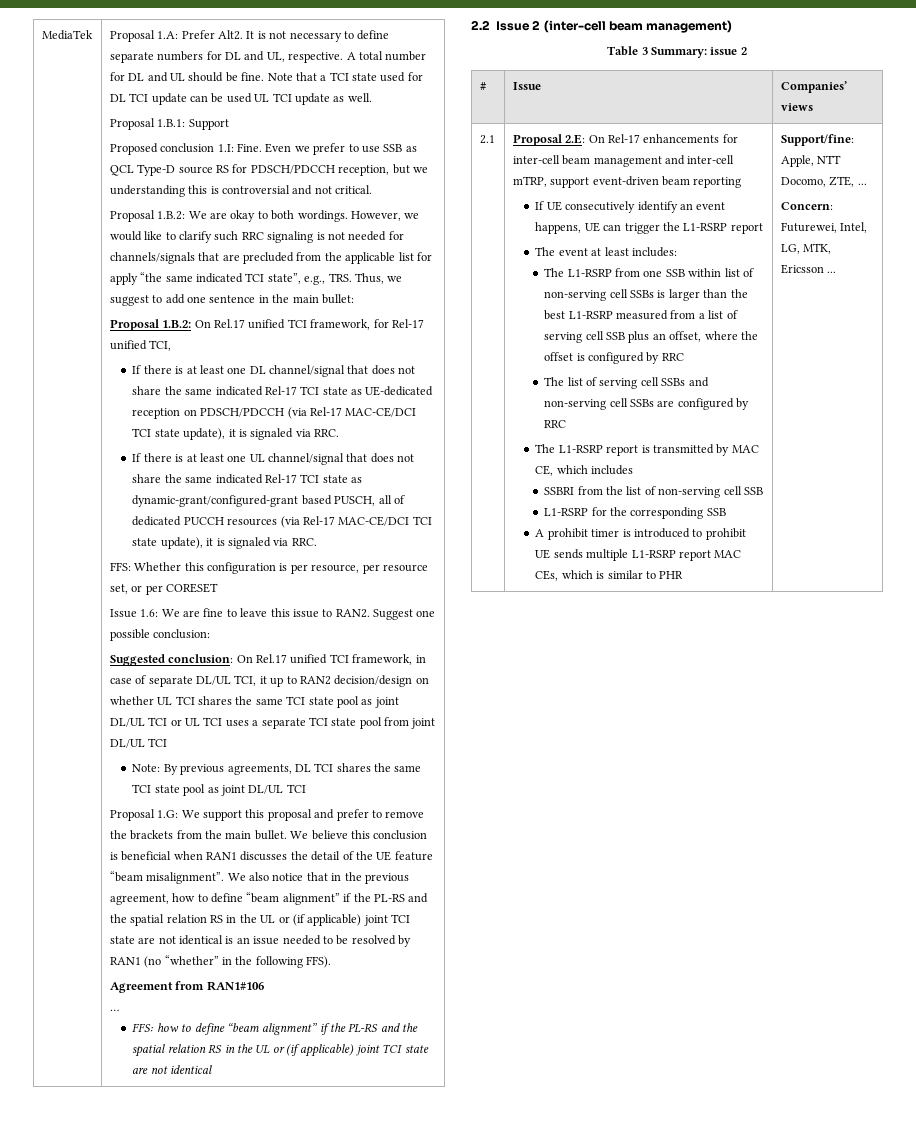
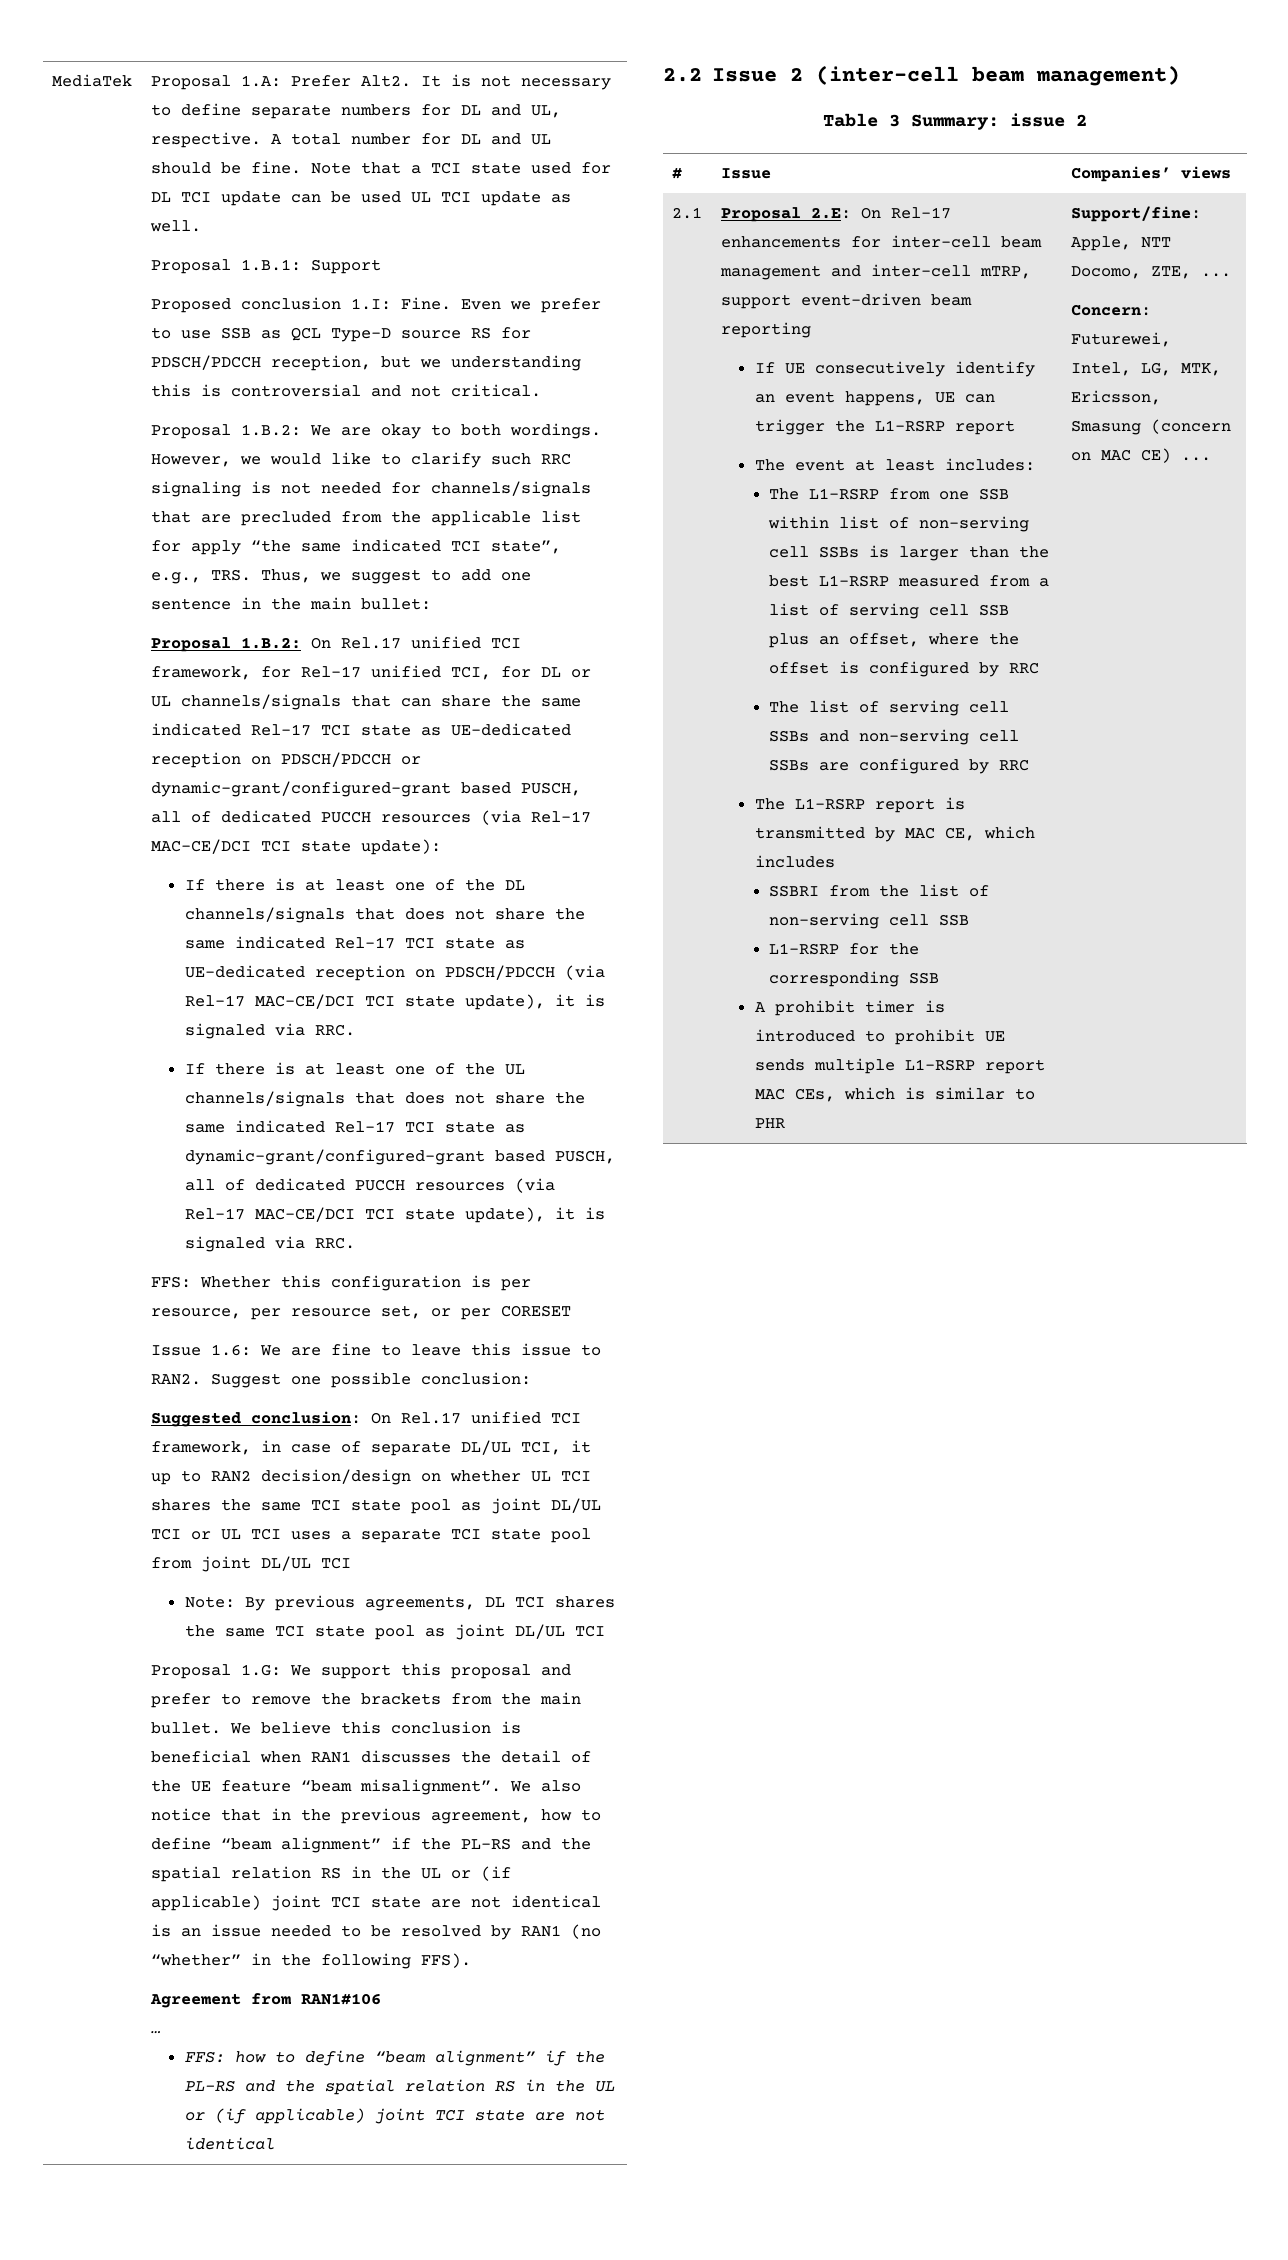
[132,365,346,377] // If there is at least one DL channel/signal -> [501,666,592,678] [151,694,582,710] [151,723,572,736] [151,752,422,768] [151,781,582,797] [151,810,592,825] [151,839,442,855] [184,878,525,891] [184,907,345,923] for DL or UL channels/signals that can share the same indicated Rel-17 TCI state as UE-dedicated reception on PDSCH/PDCCH or dynamic-grant/configured-grant based PUSCH, all of dedicated PUCCH resources (via Rel-17 MAC-CE/DCI TCI state update): // If there is at least one of the DL channels/signals
[249,453,345,465] UL channel/signal -> [434,1063,525,1075] [184,1091,345,1107] of the UL channels/signals
[780,264,824,274] Ericsson -> [1071,390,1162,405] [1071,419,1232,435] [1071,448,1172,463] Ericsson, Smasung (concern on MAC CE)

